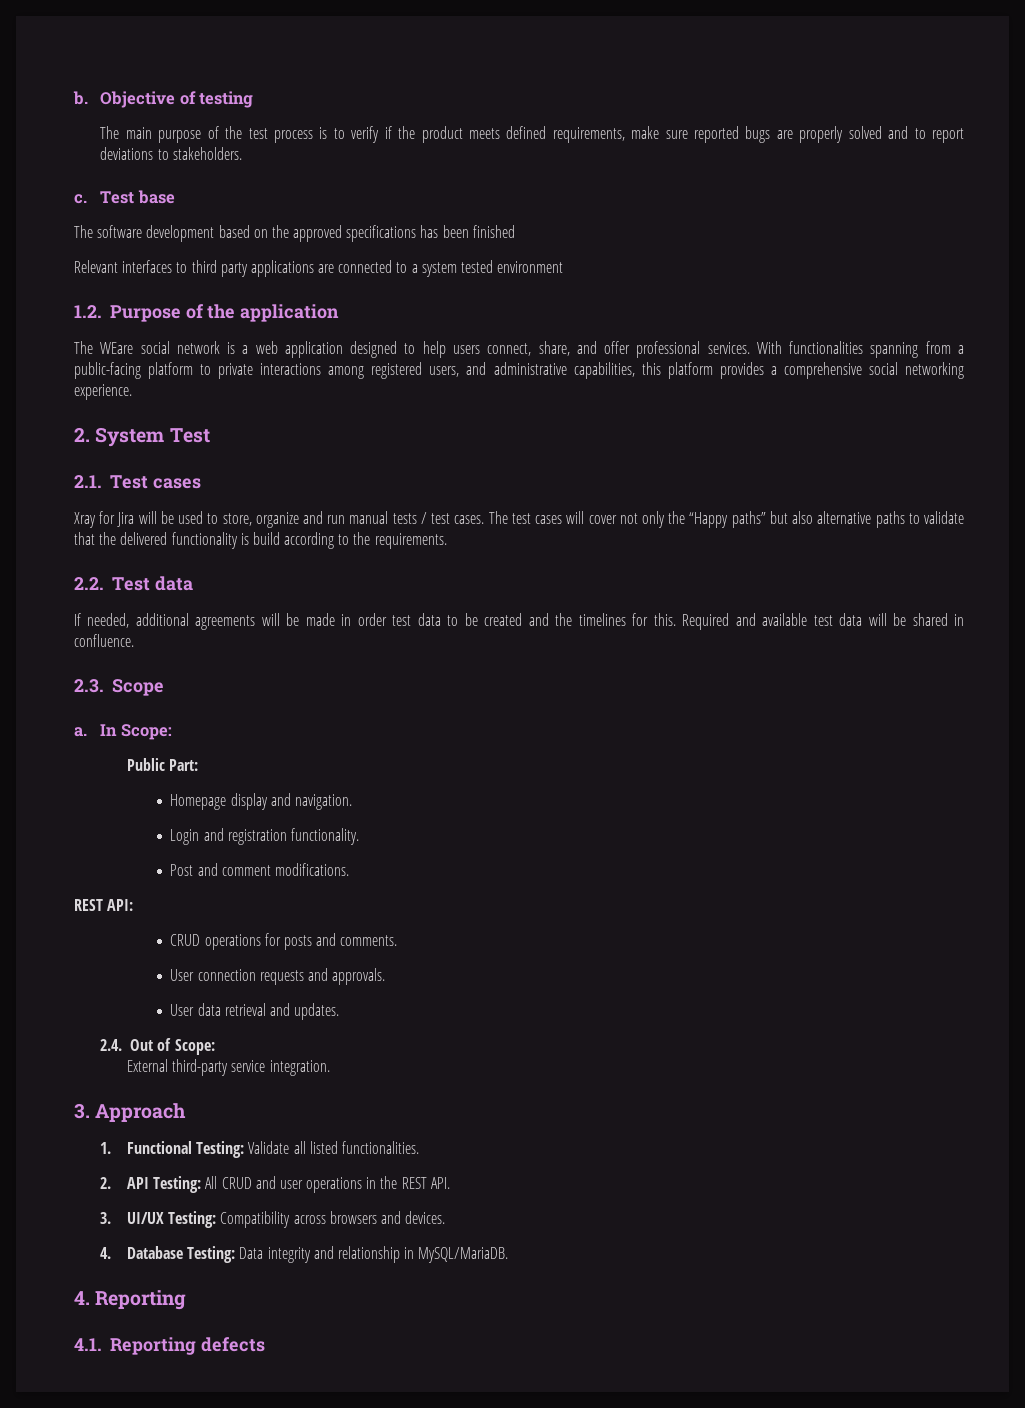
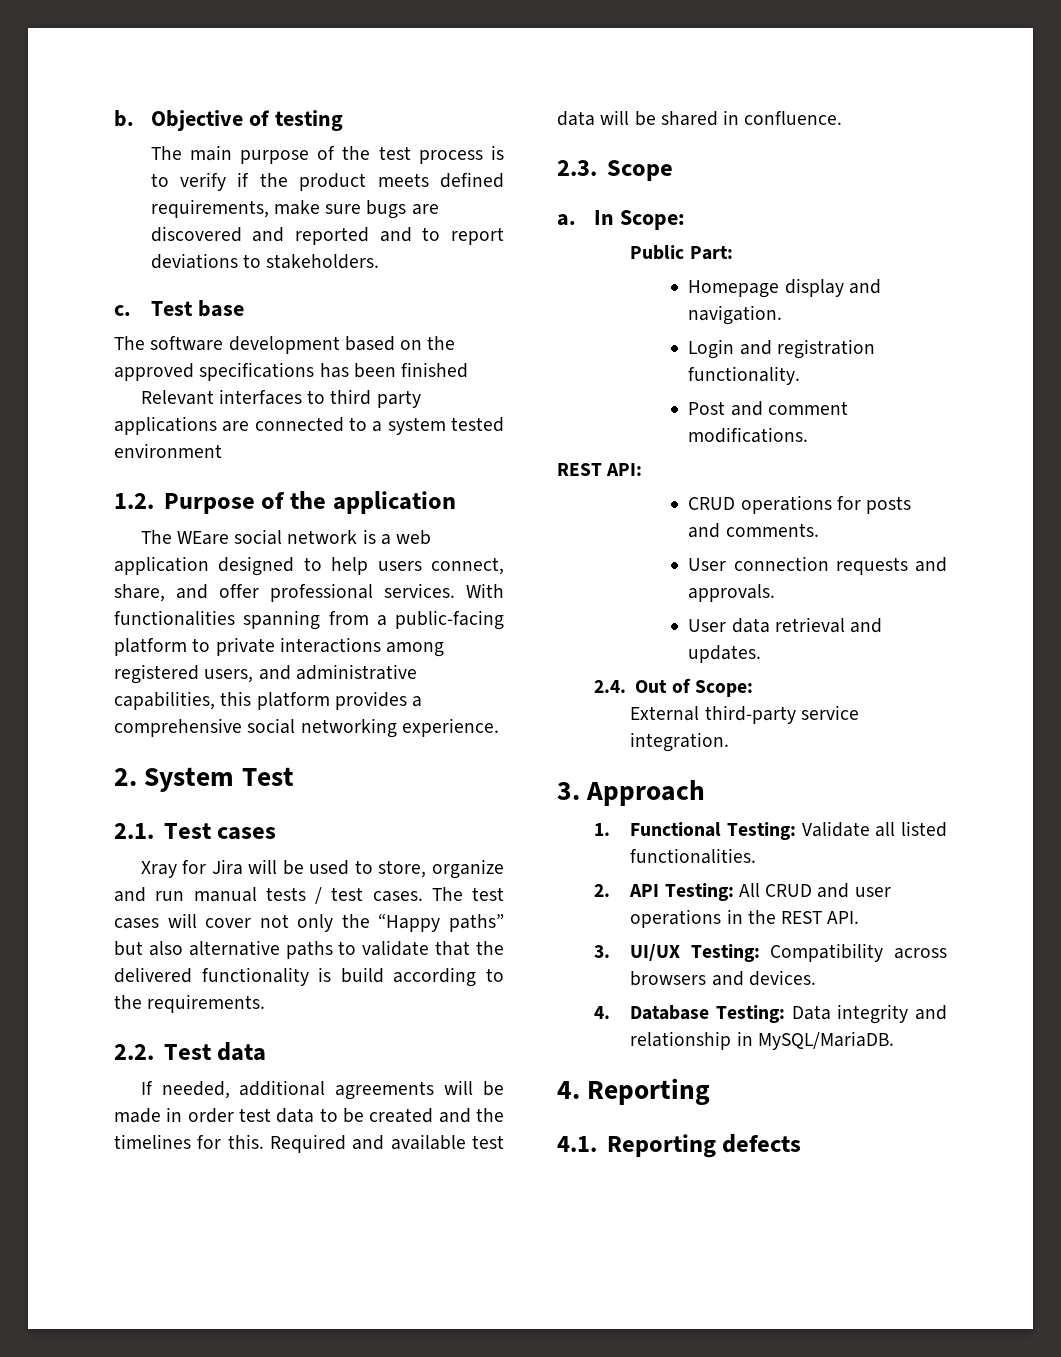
[694,126,740,143] reported -> (362, 209) none
[799,126,882,143] properly solved -> [150,226,369,245] discovered and reported

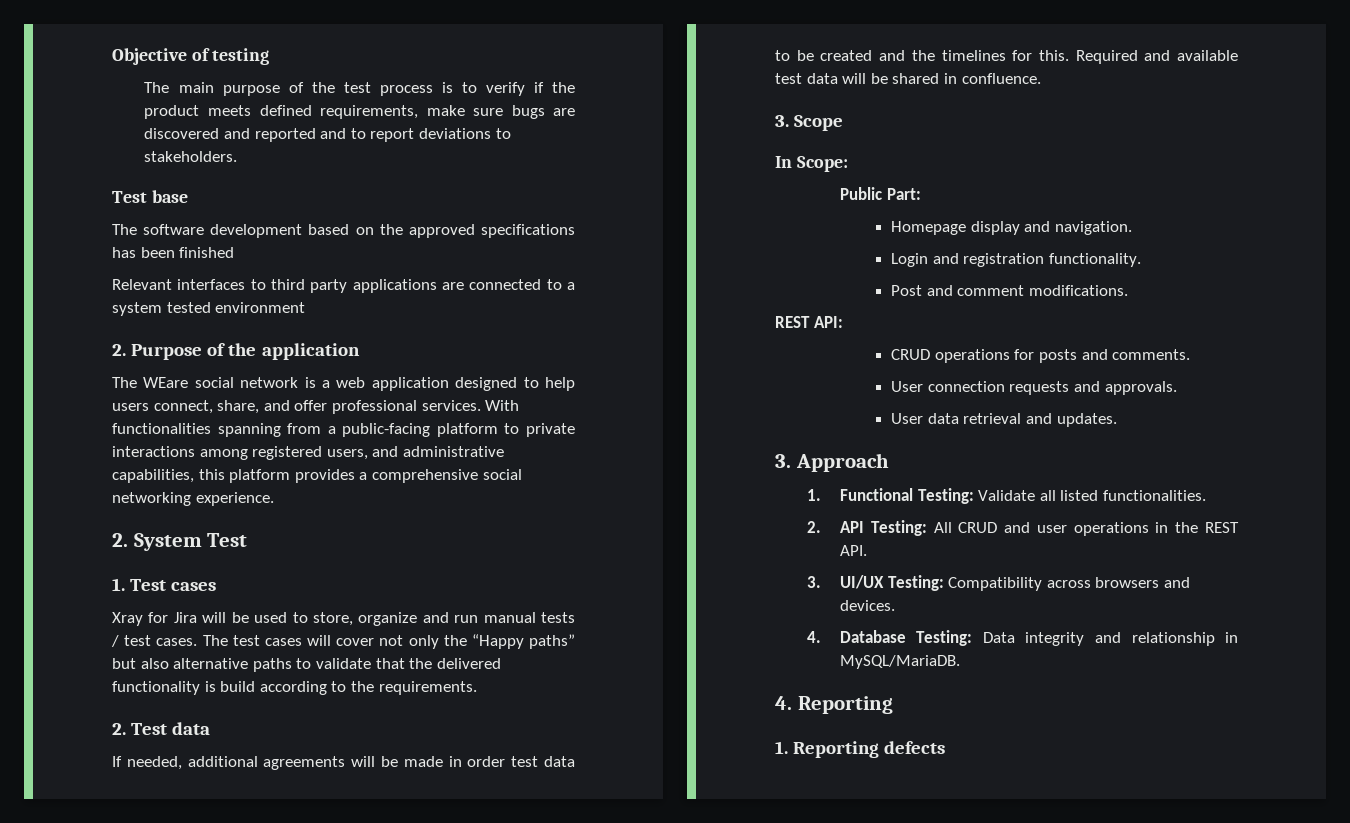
[114,110,134,127] b. -> (112, 56) none
[114,305,131,316] c. -> (238, 156) none
[114,493,154,509] 1.2. -> [112,344,126,356] 2.
[114,823,154,839] 2.1. -> [112,578,125,591] 1.
[114,1044,154,1060] 2.2. -> [112,723,126,735] 2.
[557,160,597,176] 2.3. -> [775,115,789,127] 3.
[557,214,576,226] a. -> (844, 123) none
[593,678,753,697] [630,705,859,724] [630,732,730,752] // 2.4. Out of Scope: // External third-party service integration. -> (1117, 420) none
[557,1136,597,1152] 4.1. -> [775,741,788,754] 1.

